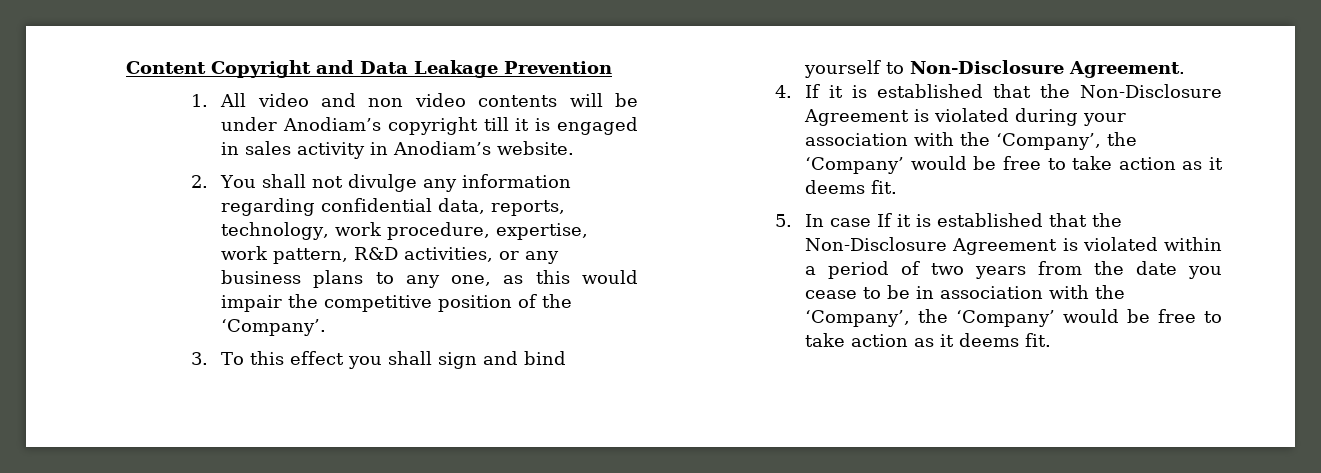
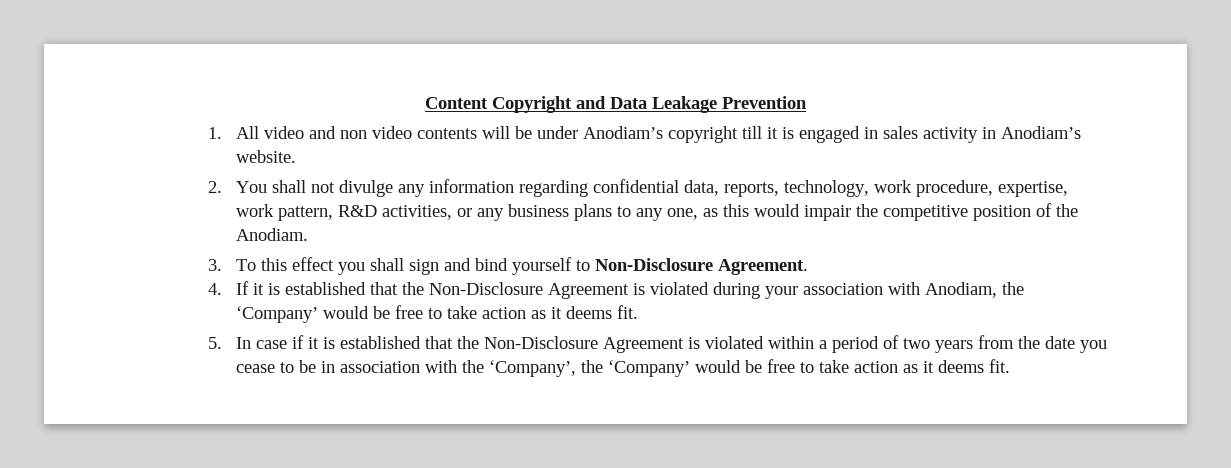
[221,319,327,336] ‘Company’. -> [236,228,309,241] Anodiam.
[960,132,1102,150] the ‘Company’, -> [925,282,998,298] Anodiam,
[877,213,893,227] If -> [292,335,305,349] if

